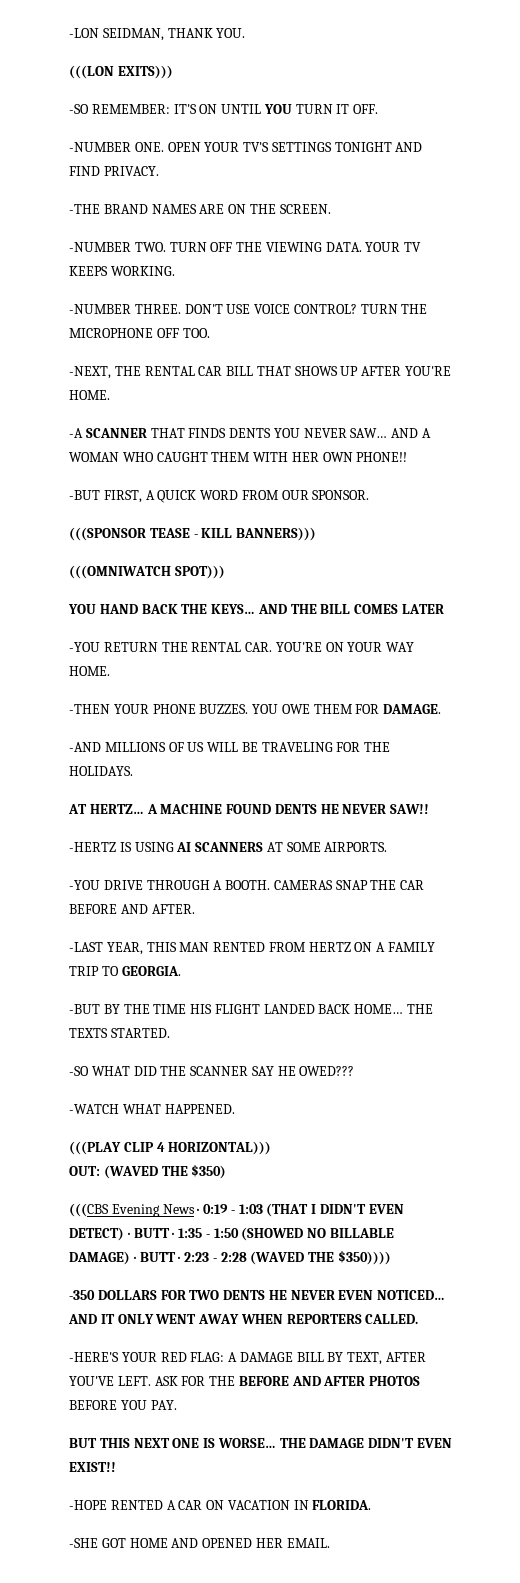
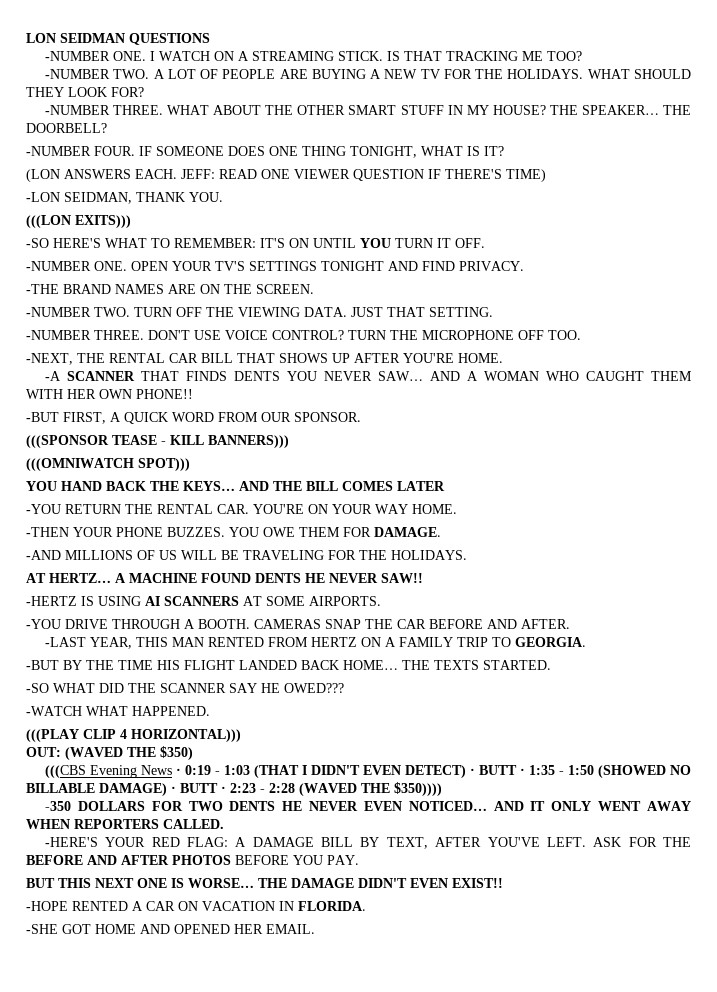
(69, 33) none -> [26,33,210,45] [44,51,582,61] [44,69,691,79] [26,87,144,97] [44,105,692,115] [26,123,107,133] [26,146,504,158] [26,169,546,182] LON SEIDMAN QUESTIONS // -NUMBER ONE. I WATCH ON A STREAMING STICK. IS THAT TRACKING ME TOO? // -NUMBER TWO. A LOT OF PEOPLE ARE BUYING A NEW TV FOR THE HOLIDAYS. WHAT SHOULD THEY LOOK FOR? // -NUMBER THREE. WHAT ABOUT THE OTHER SMART STUFF IN MY HOUSE? THE SPEAKER… THE DOORBELL? // -NUMBER FOUR. IF SOMEONE DOES ONE THING TONIGHT, WHAT IS IT? // (LON ANSWERS EACH. JEFF: READ ONE VIEWER QUESTION IF THERE'S TIME) //
(89, 109) none -> [53,238,170,248] HERE'S WHAT TO
[365,242,422,252] [69,266,175,276] YOUR TV KEEPS WORKING. -> [351,307,493,317] JUST THAT SETTING.

